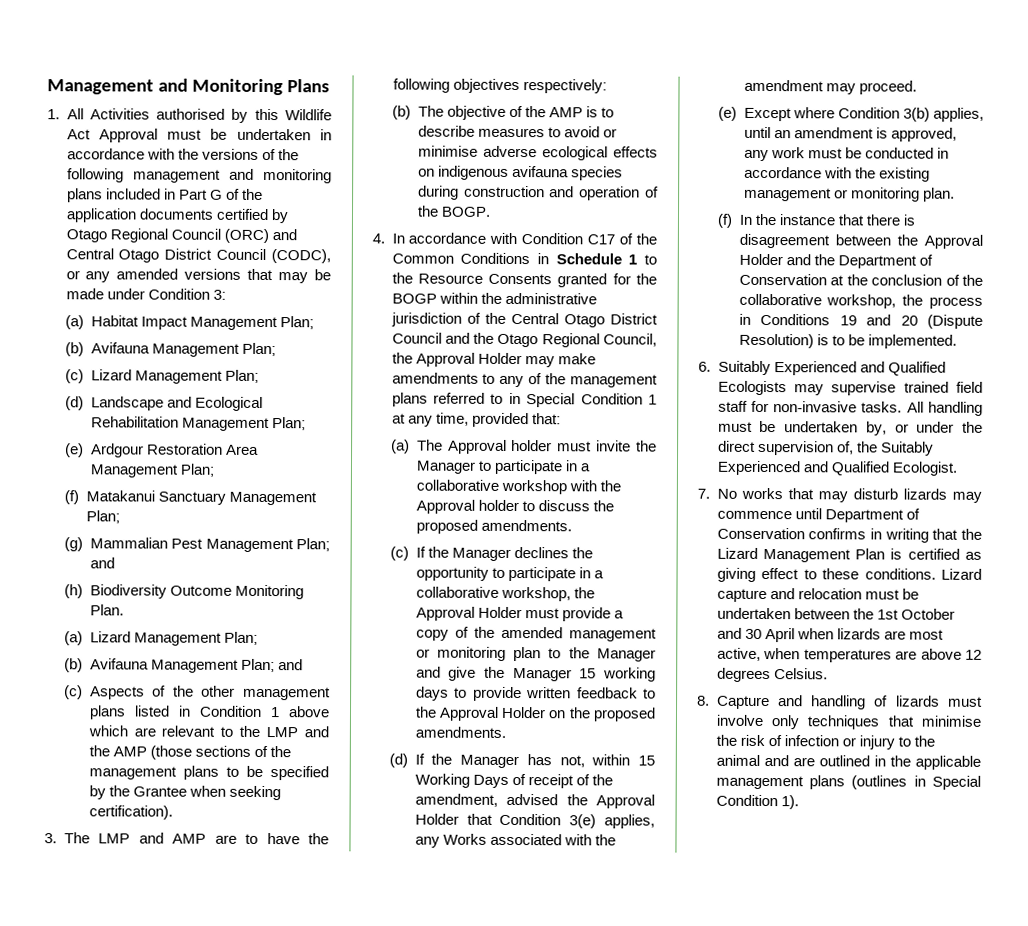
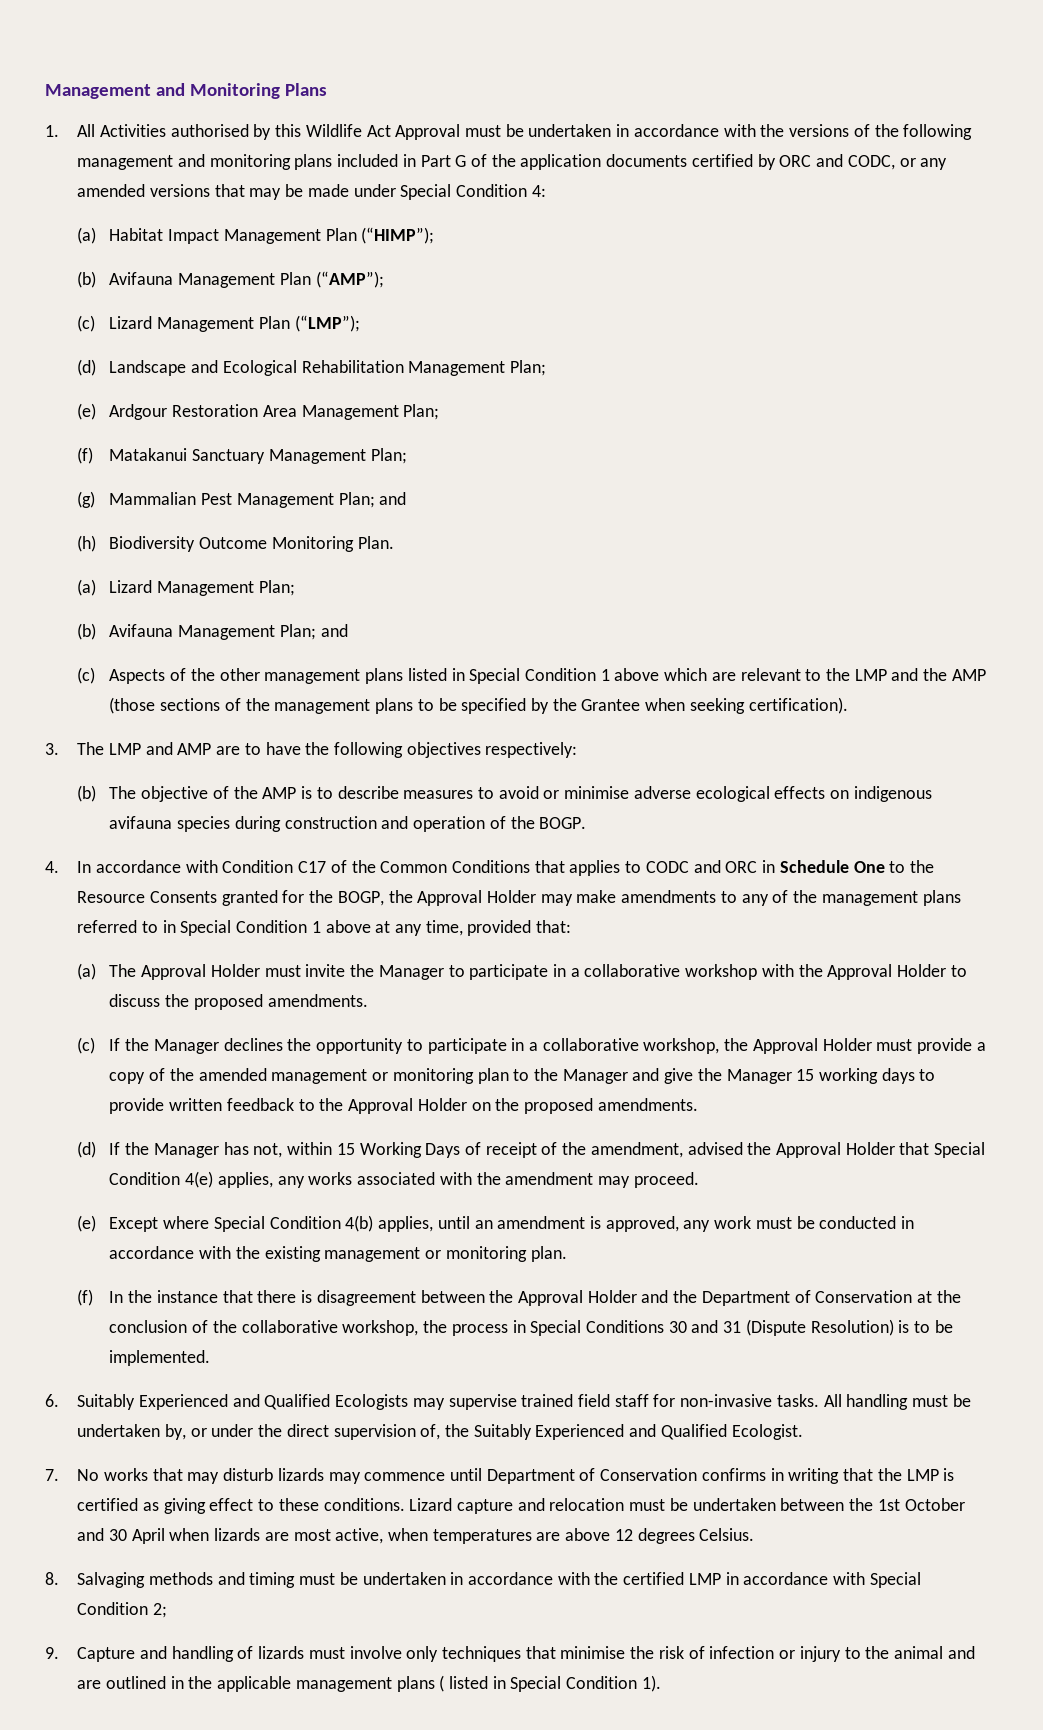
[65,228,297,244] [65,248,331,264] Otago Regional Council (ORC) and Central Otago District Council (CODC), -> [779,154,895,170] ORC and CODC,
[147,288,226,300] Condition 3: -> [400,184,546,200] Special Condition 4:
[279,316,314,330] [65,342,276,357] Plan; // (b) Avifauna Management Plan; -> [325,227,435,244] [77,271,384,288] Plan (“HIMP”); // (b) Avifauna Management Plan (“AMP”);
[224,369,259,383] Plan; -> [258,315,360,332] Plan (“LMP”);
(191, 711) none -> [469,668,521,684] Special
(531, 258) none -> [534,860,758,876] that applies to CODC and ORC
[628,254,638,265] 1 -> [853,861,885,873] One
[391,292,597,305] [390,312,658,328] [391,332,657,348] BOGP within the administrative jurisdiction of the Central Otago District Council and the Otago Regional Council, -> [337,891,384,906] BOGP,
(657, 399) none -> [325,920,371,933] above
[511,439,553,452] holder -> [210,964,260,977] Holder
[477,499,519,512] holder -> [897,964,947,977] Holder
[499,813,597,829] Condition 3(e) -> [934,1142,986,1158] [109,1171,214,1188] Special Condition 4(e)
[442,833,487,845] Works -> [308,1172,353,1185] works
[837,107,930,122] Condition 3(b) -> [213,1215,374,1232] Special Condition 4(b)
[760,313,918,326] Conditions 19 and 20 -> [530,1320,742,1336] Special Conditions 30 and 31
[716,547,886,563] Lizard Management Plan -> [906,1469,939,1481] LMP
(710, 700) none -> [77,1572,921,1588] [77,1602,167,1618] [45,1647,59,1659] Salvaging methods and timing must be undertaken in accordance with the certified LMP in accordance with Special Condition 2; // 9.
[851,775,908,790] (outlines -> [439,1675,489,1692] ( listed

